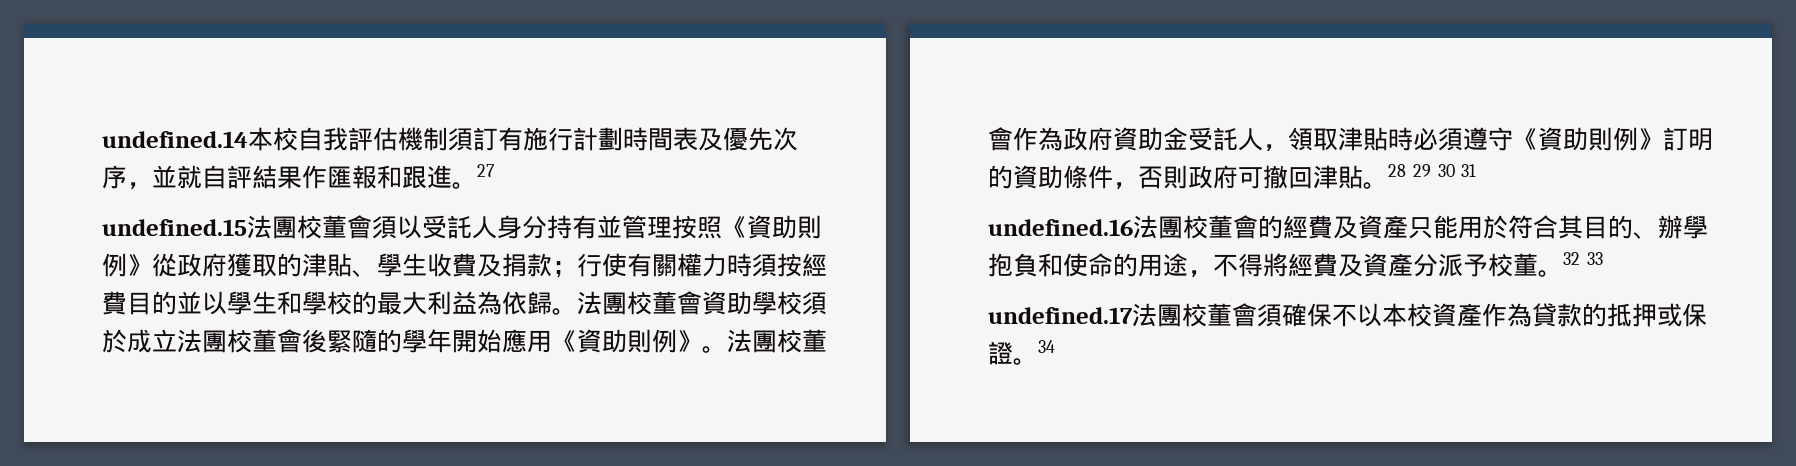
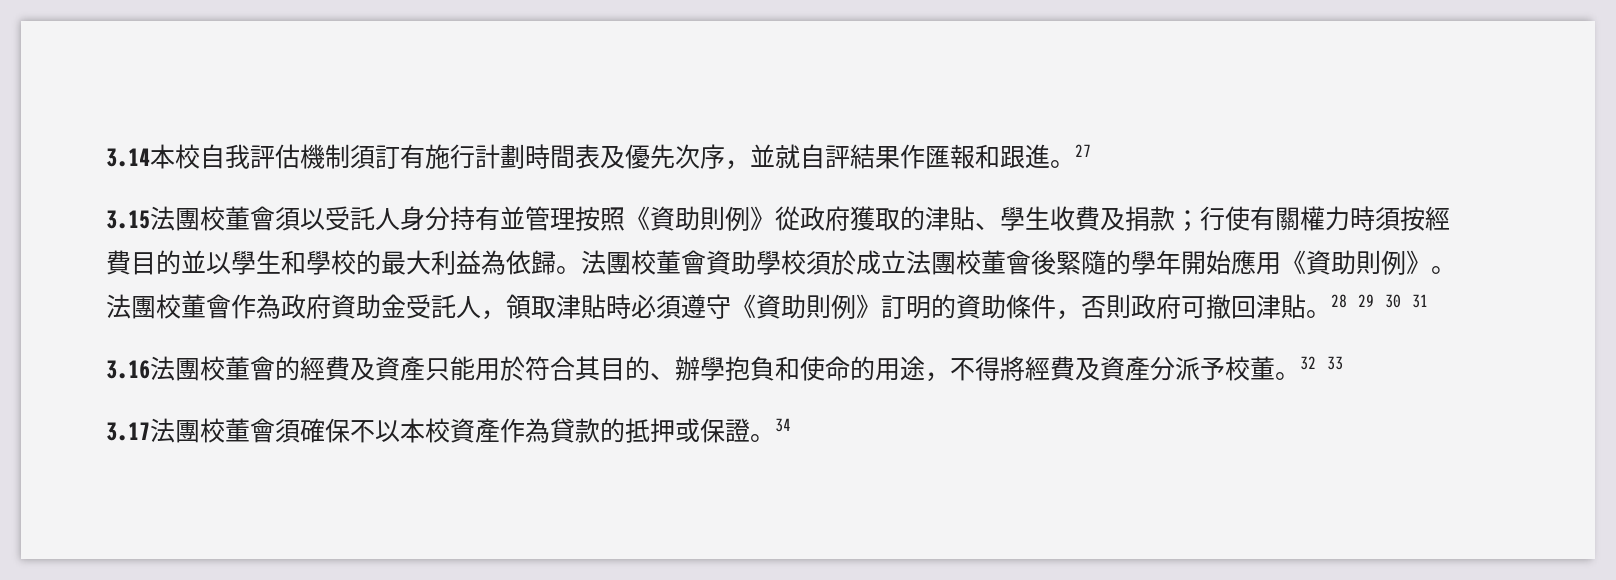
[102,131,249,148] undefined.14 -> [106,148,151,167] 3.14
[102,219,248,236] undefined.15 -> [106,210,151,229] 3.15
[988,219,1134,236] undefined.16 -> [106,360,151,379] 3.16
[988,307,1134,324] undefined.17 -> [106,422,151,441] 3.17

